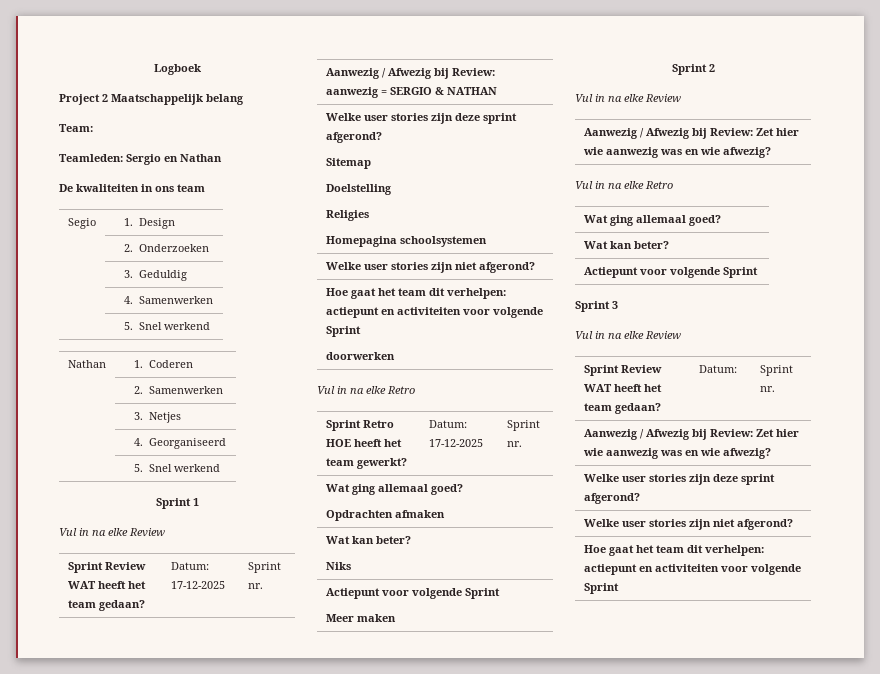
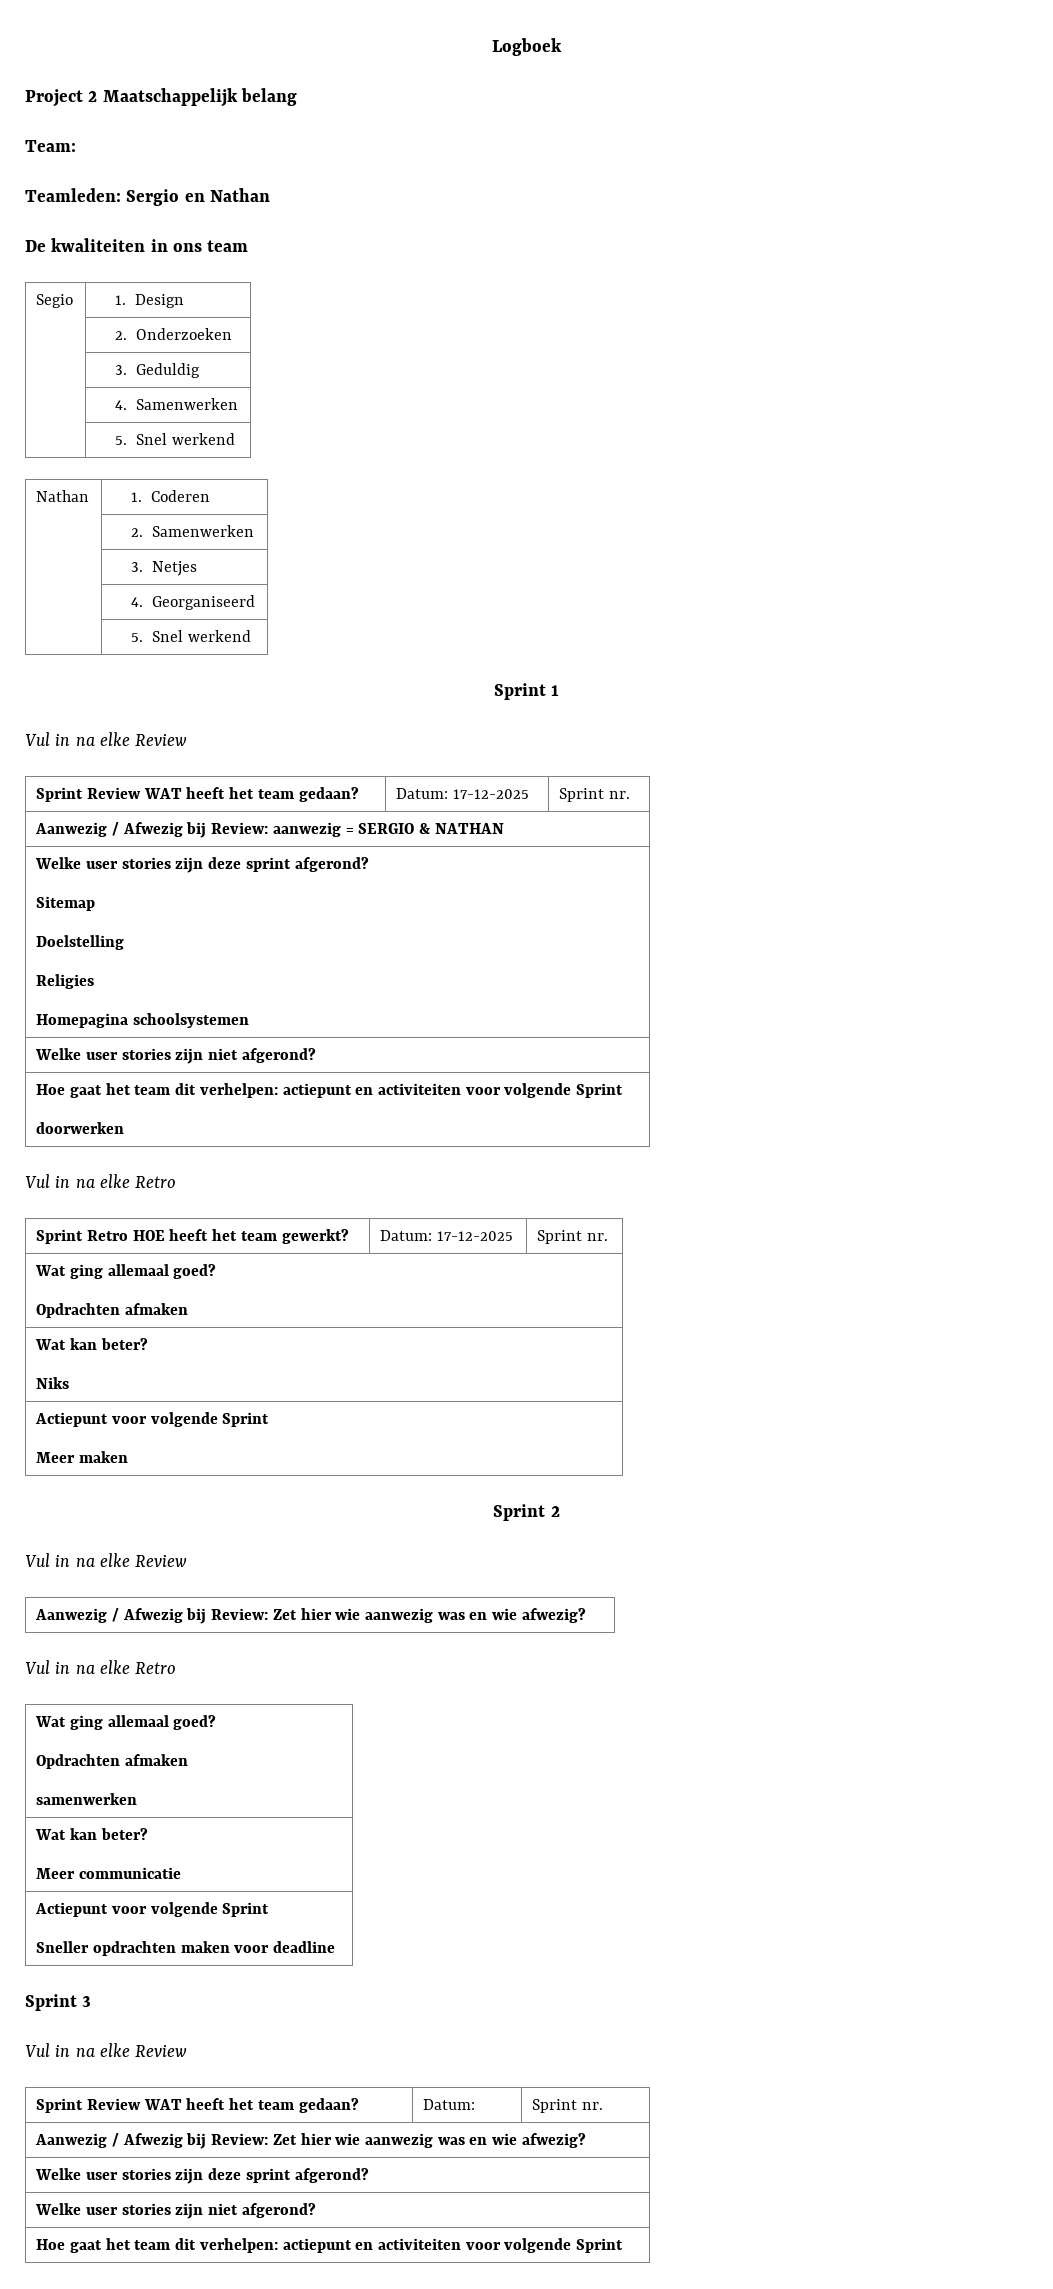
[583,241,669,249] [583,267,758,278] // Wat kan beter? // Actiepunt voor volgende Sprint -> [36,1754,188,1769] [36,1793,138,1805] [35,1828,148,1840] [36,1867,181,1879] [35,1902,270,1917] [36,1941,336,1956] // Opdrachten afmaken // samenwerken // Wat kan beter? // Meer communicatie // Actiepunt voor volgende Sprint // Sneller opdrachten maken voor deadline

